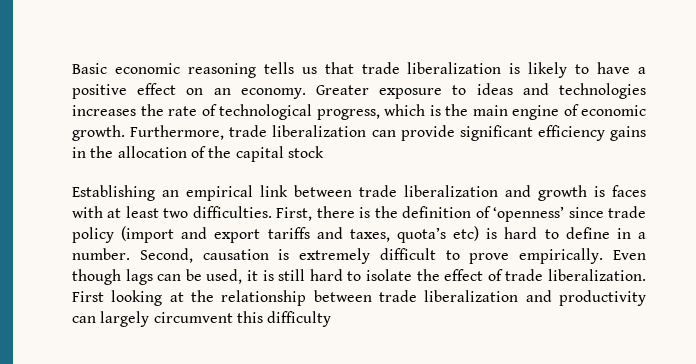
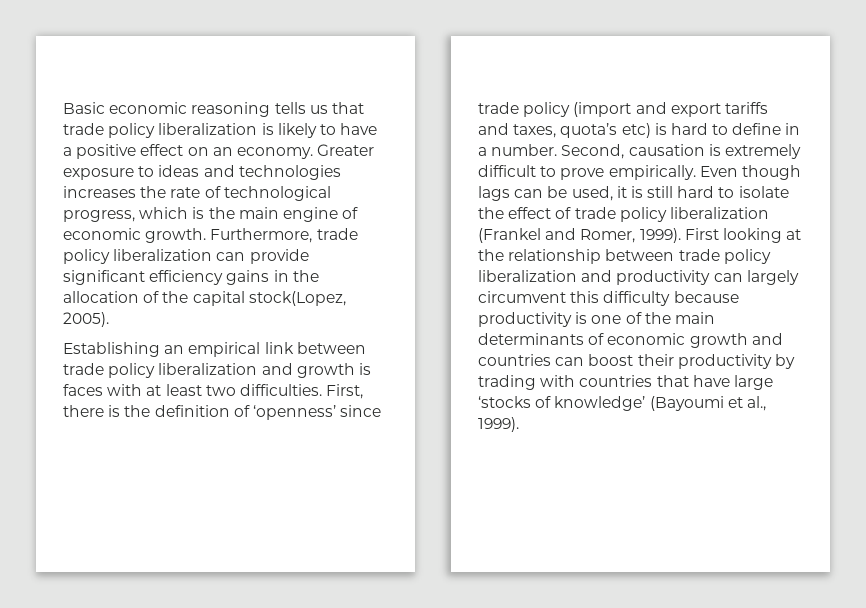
(400, 68) none -> [108,123,156,138] policy
(268, 131) none -> [63,249,110,264] policy
[287,146,324,158] stock -> [248,291,346,306] [63,312,109,327] stock(Lopez, 2005).
(397, 191) none -> [108,363,156,378] policy
[548,269,647,281] liberalization. -> [619,207,769,222] [478,228,681,243] policy liberalization (Frankel and Romer, 1999).
(417, 296) none -> [723,249,771,264] policy
(332, 319) none -> [673,291,739,303] [478,312,715,327] [478,333,783,348] [478,354,795,369] [478,375,773,390] [478,396,766,411] [478,417,519,432] because productivity is one of the main determinants of economic growth and countries can boost their productivity by trading with countries that have large ‘stocks of knowledge’ (Bayoumi et al., 1999).

